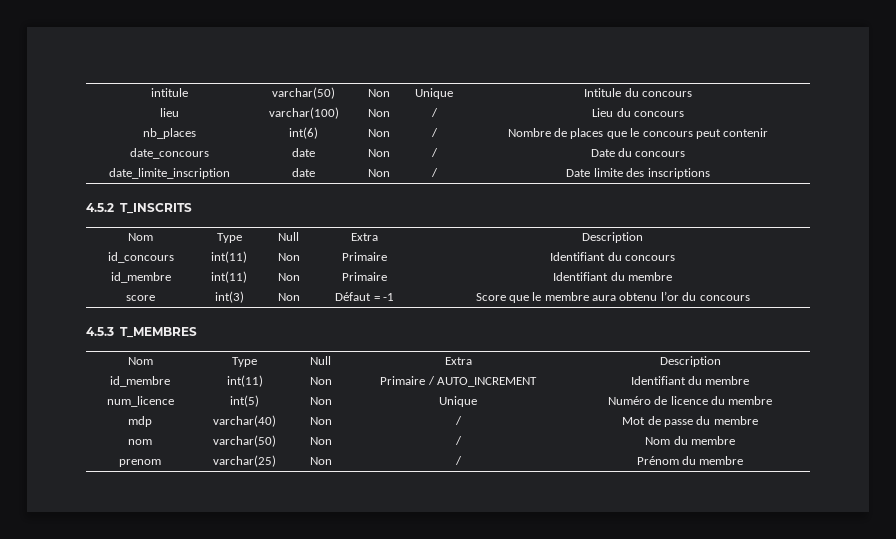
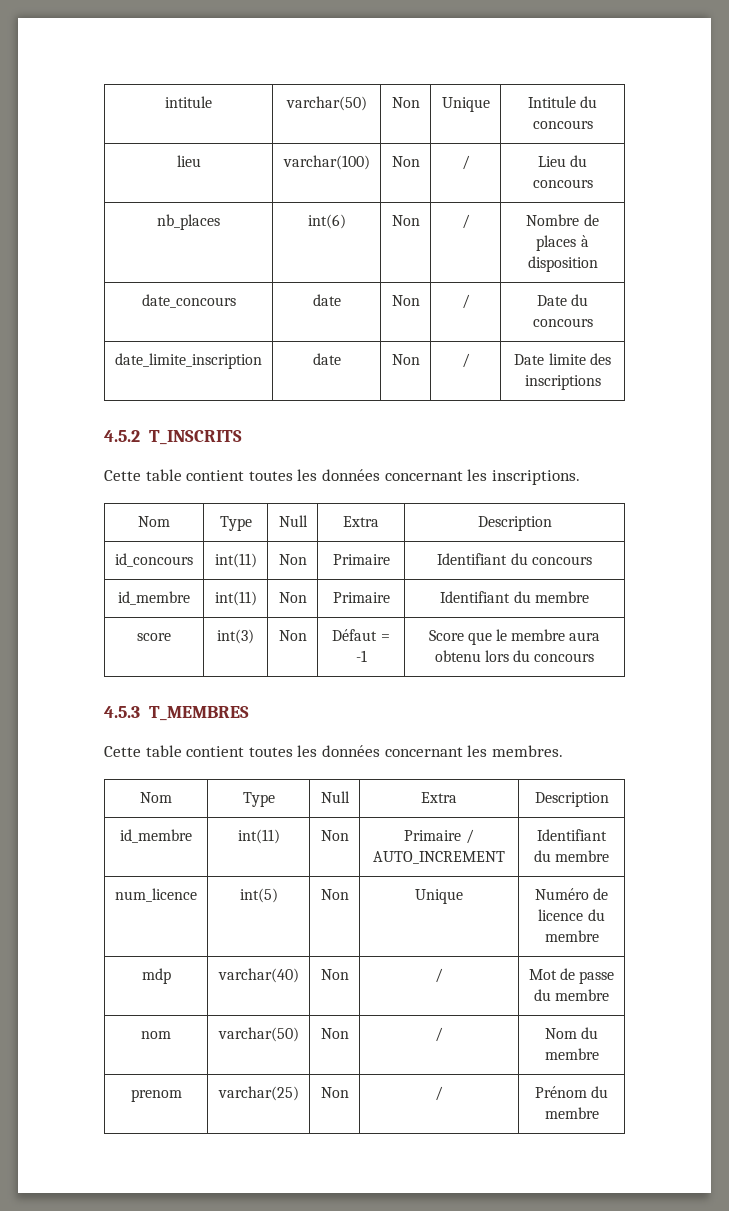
[606,128,769,139] que le concours peut contenir -> [580,235,589,247] [527,256,598,272] à disposition
(193, 208) none -> [104,469,580,485] // Cette table contient toutes les données concernant les inscriptions.
[660,291,679,301] l’or -> [484,650,509,662] lors
(198, 332) none -> [104,745,563,757] // Cette table contient toutes les données concernant les membres.

